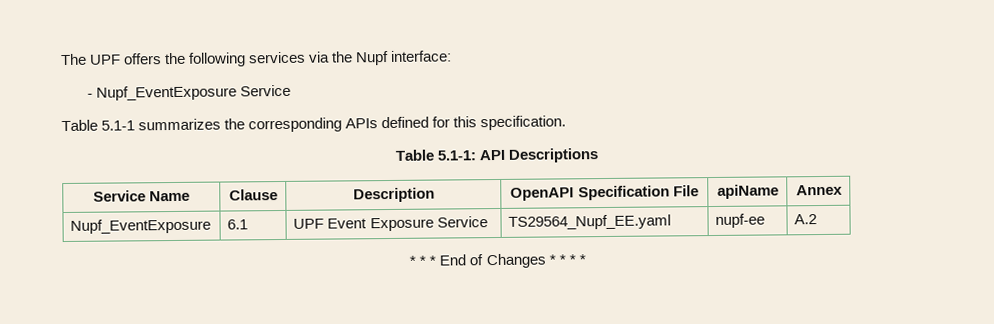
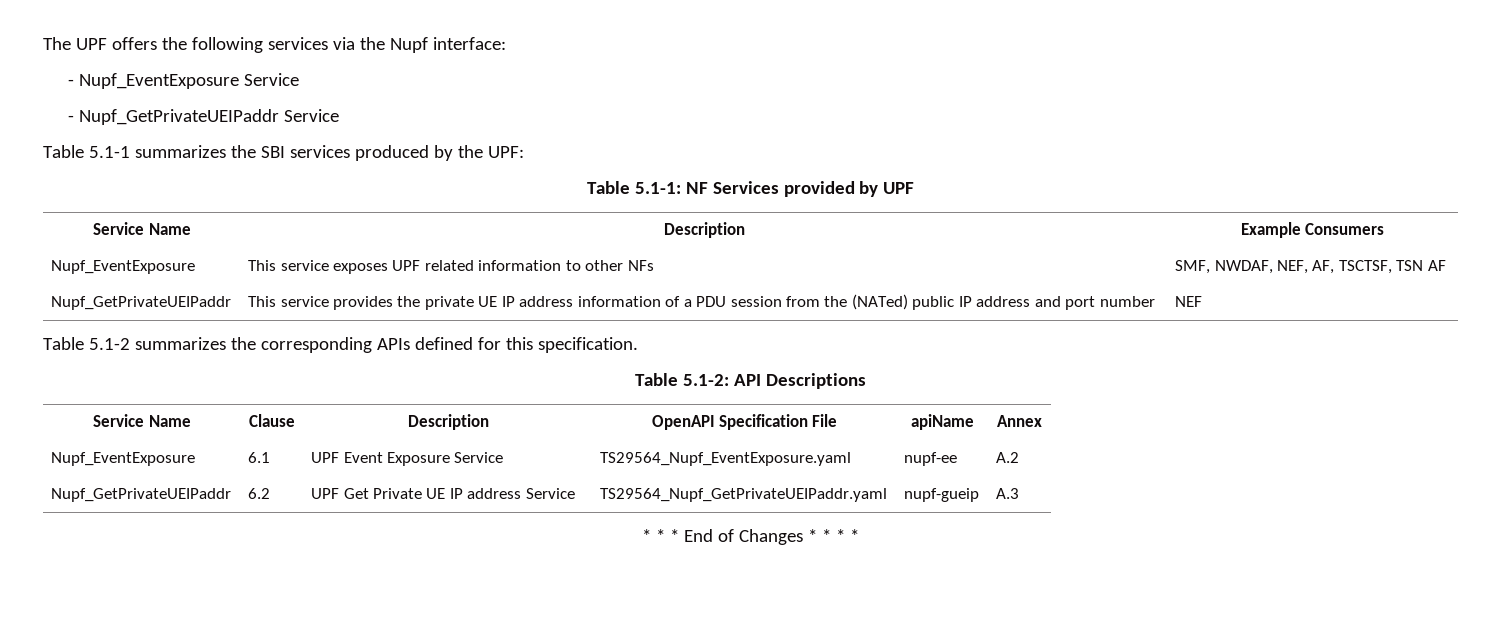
(292, 90) none -> [68,109,340,125] // - Nupf_GetPrivateUEIPaddr Service
(246, 124) none -> [260,145,524,161] [586,181,915,197] [93,222,191,235] [663,222,745,238] [1240,222,1385,238] [51,260,196,274] [248,260,654,274] [1175,260,1446,274] [51,296,232,310] [248,294,1155,310] [1175,296,1203,307] [43,337,256,350] SBI services produced by the UPF: // Table 5.1-1: NF Services provided by UPF // Service Name | Description | Example Consumers // Nupf_EventExposure | This service exposes UPF related information to other NFs | SMF, NWDAF, NEF, AF, TSCTSF, TSN AF // Nupf_GetPrivateUEIPaddr | This service provides the private UE IP address information of a PDU session from the (NATed) public IP address and port number | NEF // Table 5.1-2 summarizes the
[436,150,476,161] 5.1-1: -> [683,374,730,386] 5.1-2:
[508,214,672,230] TS29564_Nupf_EE.yaml -> [600,452,852,466] TS29564_Nupf_EventExposure.yaml
(818, 219) none -> [51,488,232,502] [248,488,271,499] [311,488,575,499] [600,488,888,502] [904,488,980,502] [996,488,1020,499] // Nupf_GetPrivateUEIPaddr | 6.2 | UPF Get Private UE IP address Service | TS29564_Nupf_GetPrivateUEIPaddr.yaml | nupf-gueip | A.3

